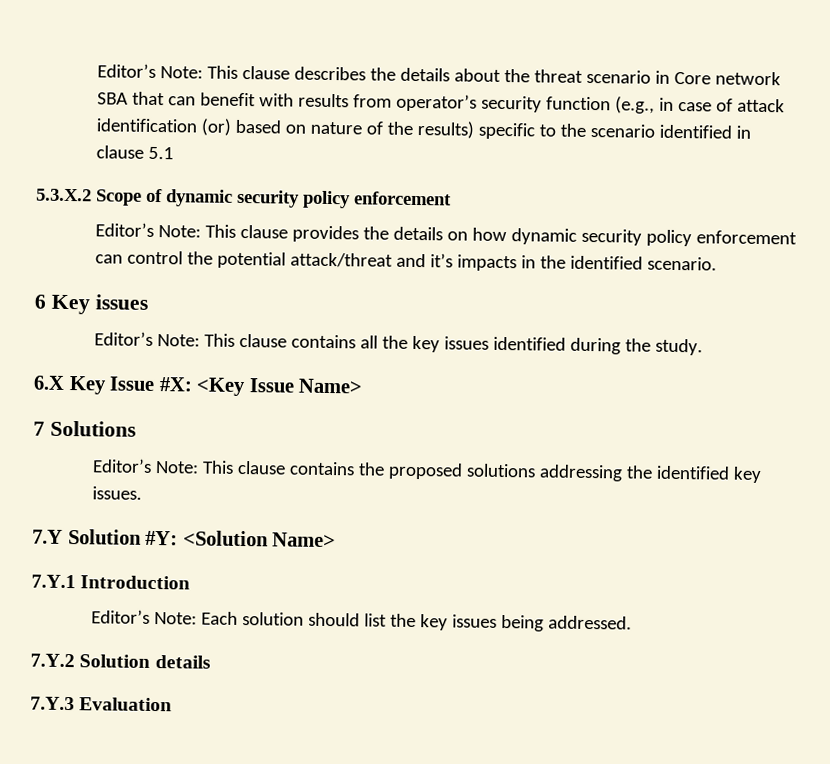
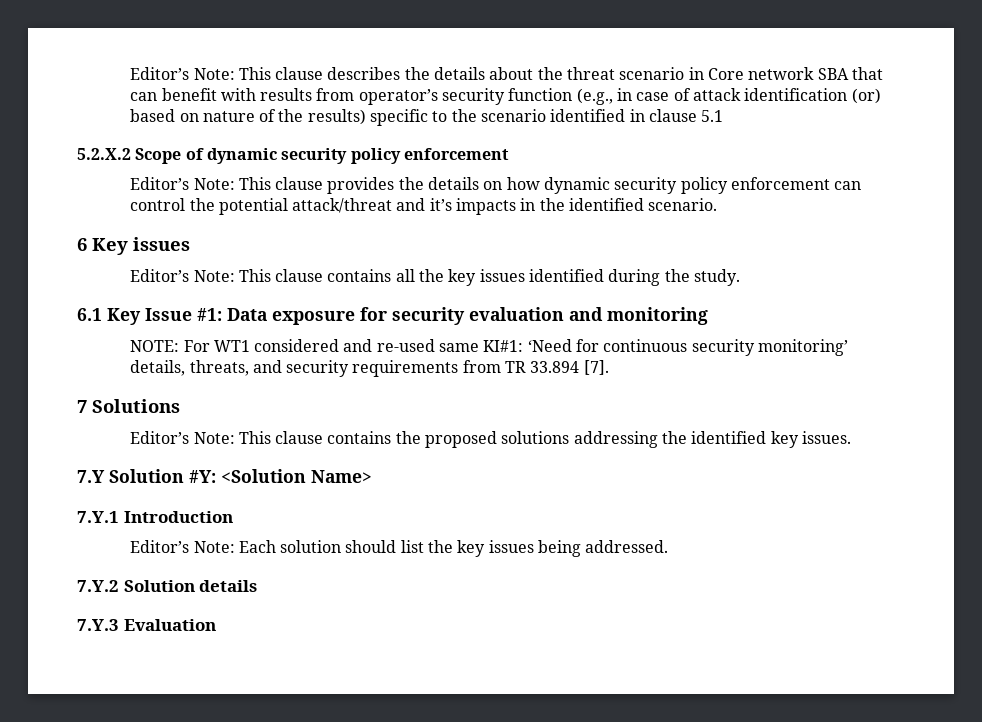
[36,188,92,202] 5.3.X.2 -> [77,148,131,160] 5.2.X.2
[33,375,65,390] 6.X -> [77,308,102,321] 6.1
[158,377,364,397] #X: <Key Issue Name> -> [197,307,708,325] [130,339,849,356] [130,360,609,377] #1: Data exposure for security evaluation and monitoring // NOTE: For WT1 considered and re-used same KI#1: ‘Need for continuous security monitoring’ details, threats, and security requirements from TR 33.894 [7].

